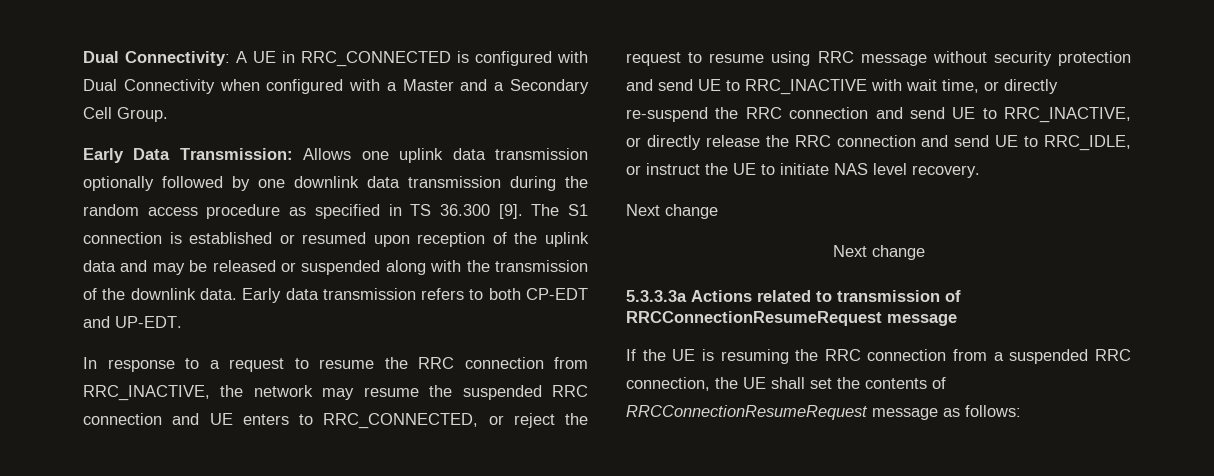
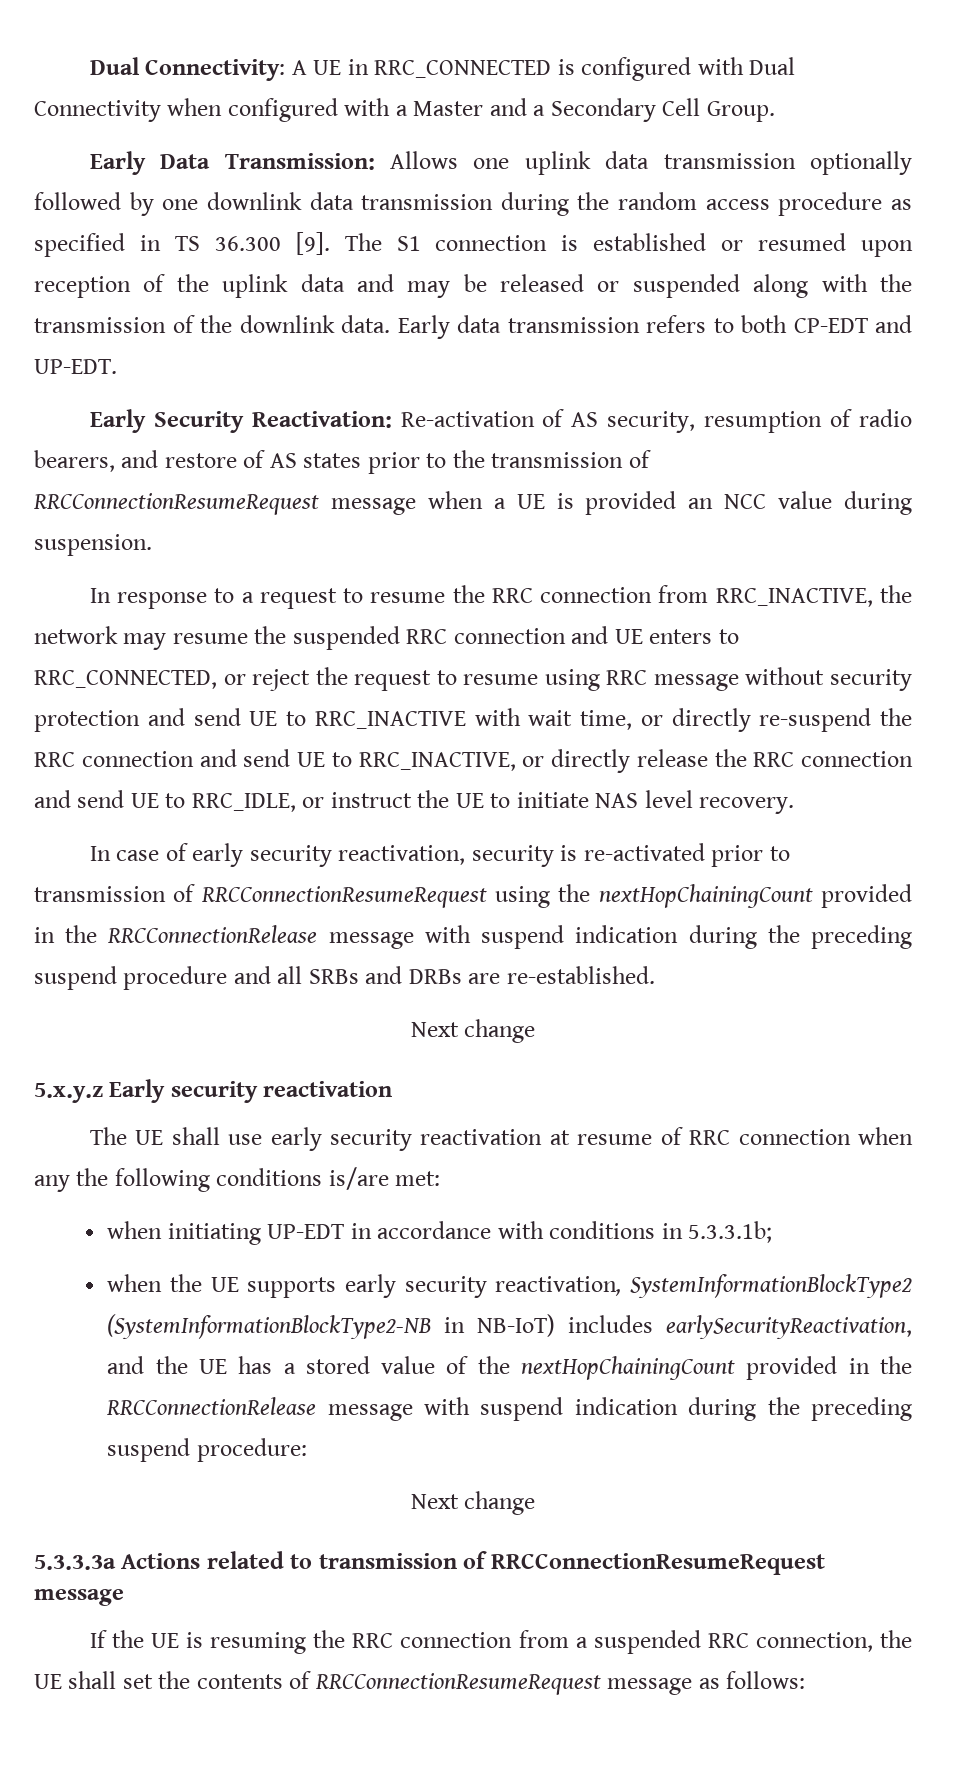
(182, 322) none -> [89,409,912,433] [34,450,651,474] [33,491,912,515] [34,534,152,556] // Early Security Reactivation: Re-activation of AS security, resumption of radio bearers, and restore of AS states prior to the transmission of RRCConnectionResumeRequest message when a UE is provided an NCC value during suspension.
[626,204,718,219] Next change -> [89,843,790,867] [34,884,913,908] [34,925,912,949] [34,966,655,990] [410,1019,536,1043] [34,1079,393,1103] [89,1127,914,1151] [34,1167,441,1192] [107,1221,773,1245] [107,1274,913,1298] [107,1314,913,1339] [107,1356,912,1380] [106,1397,912,1421] [107,1438,307,1462] In case of early security reactivation, security is re-activated prior to transmission of RRCConnectionResumeRequest using the nextHopChainingCount provided in the RRCConnectionRelease message with suspend indication during the preceding suspend procedure and all SRBs and DRBs are re-established. // Next change // 5.x.y.z Early security reactivation // The UE shall use early security reactivation at resume of RRC connection when any the following conditions is/are met: // when initiating UP-EDT in accordance with conditions in 5.3.3.1b; // when the UE supports early security reactivation, SystemInformationBlockType2 (SystemInformationBlockType2-NB in NB-IoT) includes earlySecurityReactivation, and the UE has a stored value of the nextHopChainingCount provided in the RRCConnectionRelease message with suspend indication during the preceding suspend procedure:

